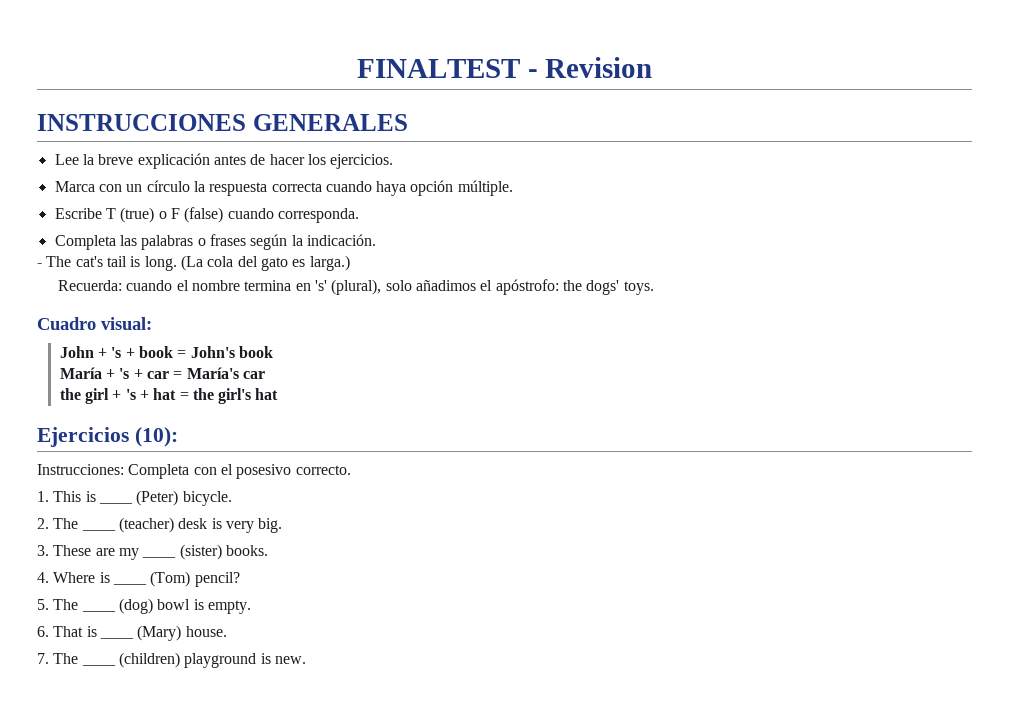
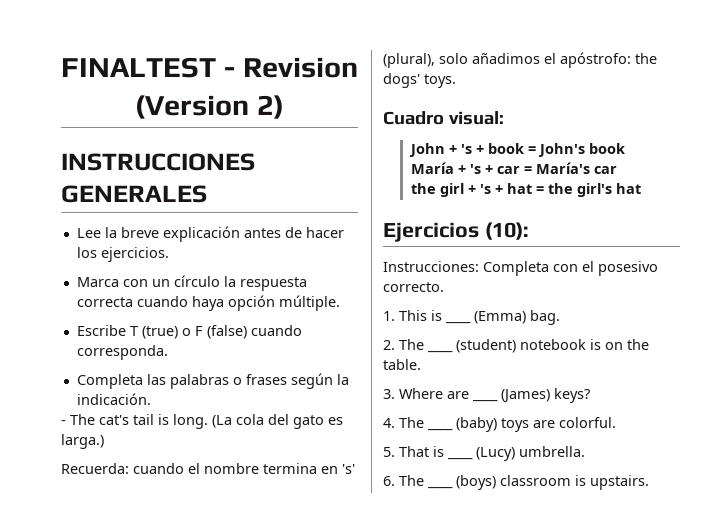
(653, 67) none -> [135,95,284,119] (Version 2)
[136,490,232,506] (Peter) bicycle. -> [474,310,560,325] (Emma) bag.
[118,517,283,533] [37,544,268,560] [37,572,110,583] [112,571,240,587] [37,599,79,610] [81,598,251,614] [37,626,97,637] [99,625,227,641] [37,653,79,664] [81,652,306,668] (teacher) desk is very big. // 3. These are my ____ (sister) books. // 4. Where is ____ (Tom) pencil? // 5. The ____ (dog) bowl is empty. // 6. That is ____ (Mary) house. // 7. The ____ (children) playground is new. -> [456,339,649,353] [383,359,421,370] [383,388,469,399] [472,388,590,403] [383,417,424,428] [427,417,616,432] [383,446,444,457] [447,446,585,461] [383,475,424,486] [427,475,649,490] (student) notebook is on the table. // 3. Where are ____ (James) keys? // 4. The ____ (baby) toys are colorful. // 5. That is ____ (Lucy) umbrella. // 6. The ____ (boys) classroom is upstairs.

